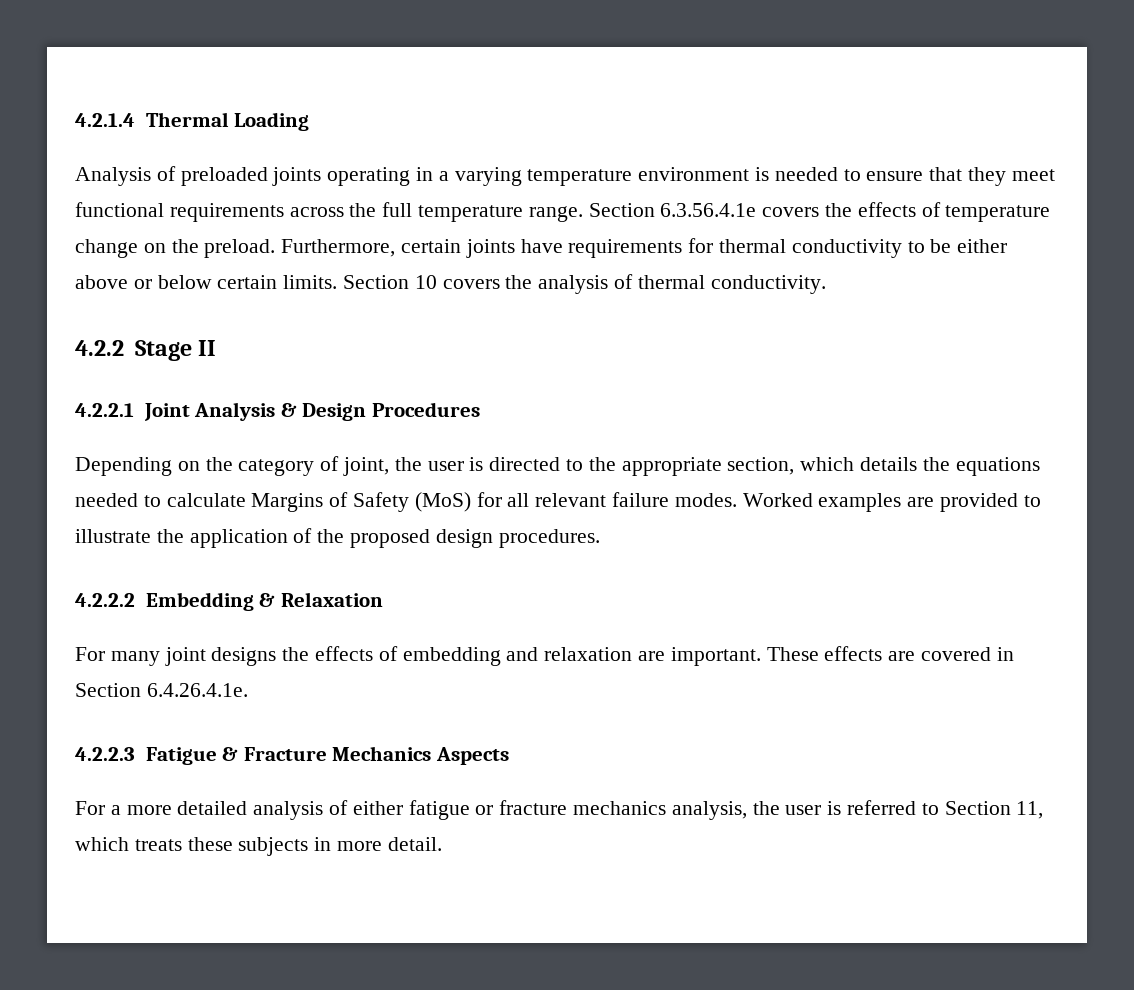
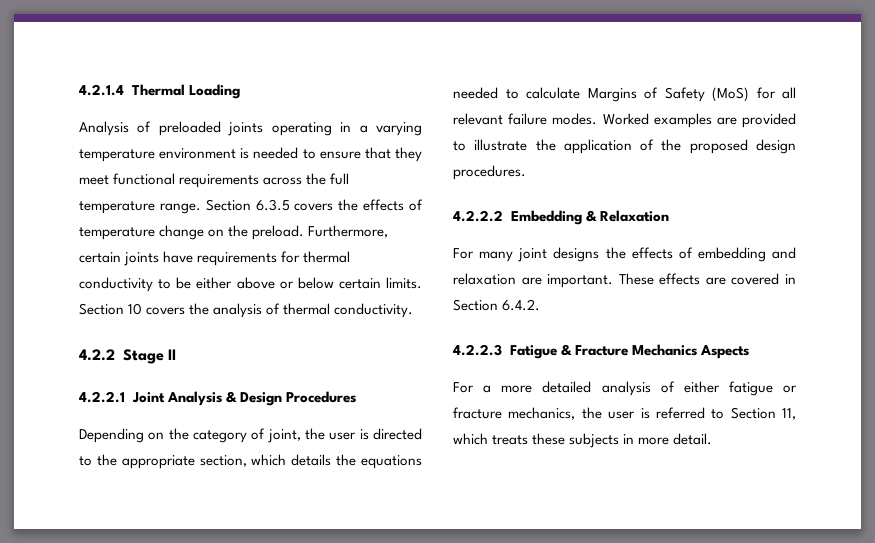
[660,203,757,217] 6.3.56.4.1e -> [255,199,290,211] 6.3.5
[146,683,248,697] 6.4.26.4.1e. -> [502,299,541,311] 6.4.2.
[573,801,747,820] mechanics analysis, -> [508,407,576,420] mechanics,

